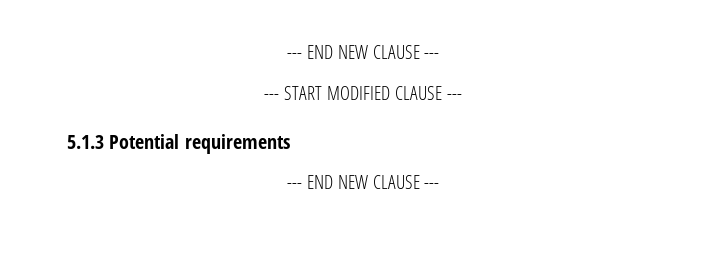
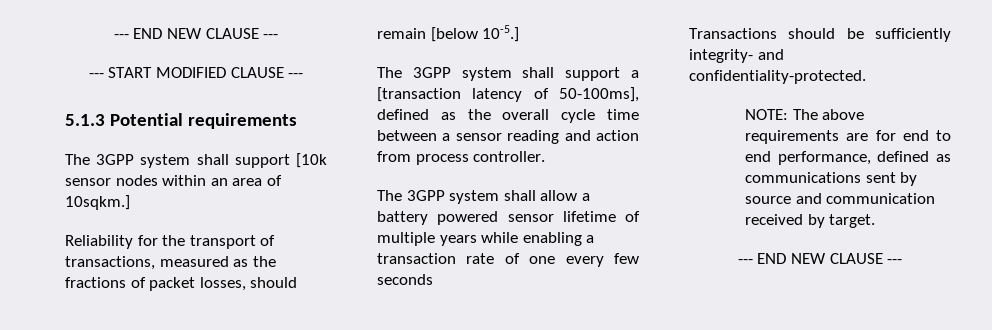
(290, 144) none -> [65,153,327,168] [65,175,282,186] [65,195,130,210] [65,235,276,249] [65,256,276,270] [65,277,298,291] [377,25,520,42] [377,67,639,81] [377,87,639,102] [377,109,639,123] [377,130,639,144] [377,151,546,165] [377,190,590,204] [377,211,640,225] [377,232,595,246] [377,253,639,267] [377,274,433,285] [689,28,951,42] [689,49,784,63] [689,70,866,84] [745,109,865,120] [745,130,951,144] [745,151,951,165] [745,172,918,186] [745,193,936,204] [745,214,876,228] // The 3GPP system shall support [10k sensor nodes within an area of 10sqkm.] // Reliability for the transport of transactions, measured as the fractions of packet losses, should remain [below 10-5.] // The 3GPP system shall support a [transaction latency of 50-100ms], defined as the overall cycle time between a sensor reading and action from process controller. // The 3GPP system shall allow a battery powered sensor lifetime of multiple years while enabling a transaction rate of one every few seconds // Transactions should be sufficiently integrity- and confidentiality-protected. // NOTE: The above requirements are for end to end performance, defined as communications sent by source and communication received by target.

